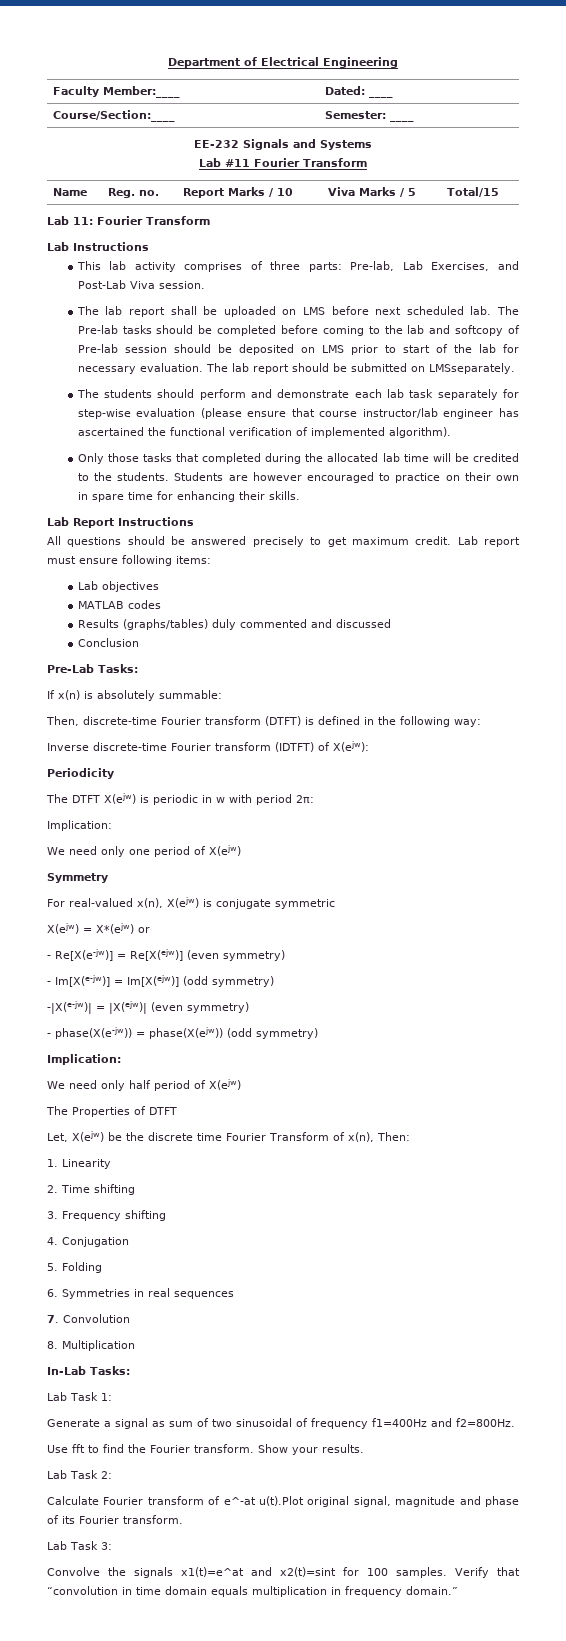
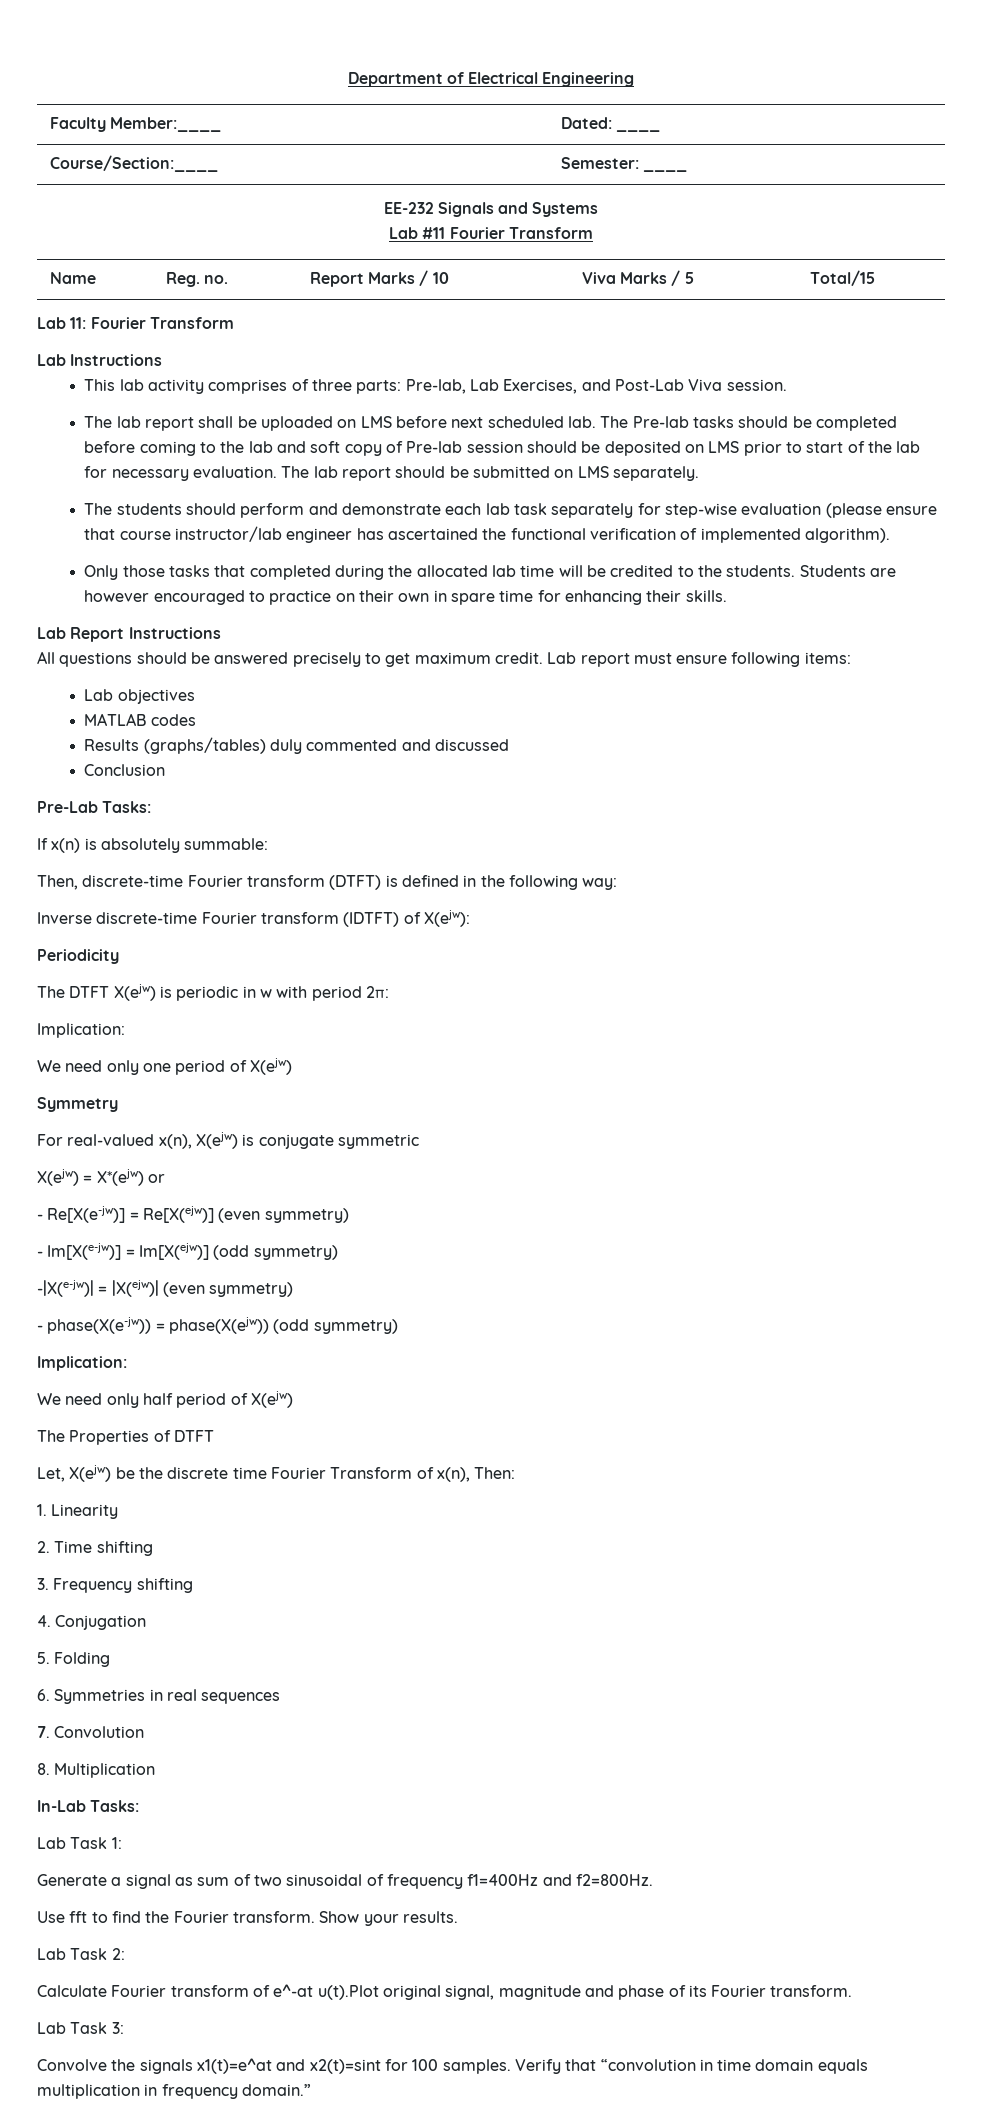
[455,325,504,336] softcopy -> [310,441,382,456] soft copy
[428,363,515,374] LMSseparately. -> [577,466,699,481] LMS separately.

